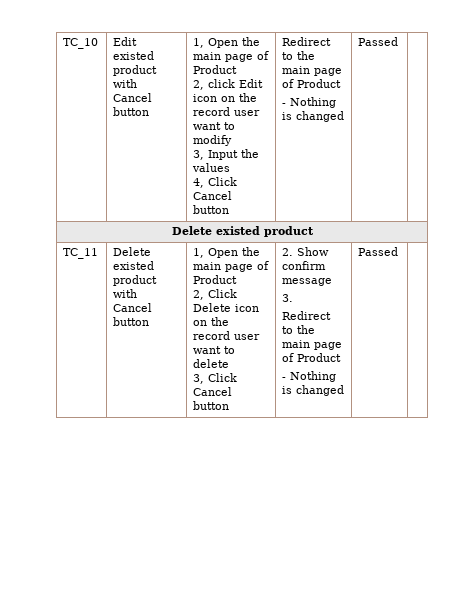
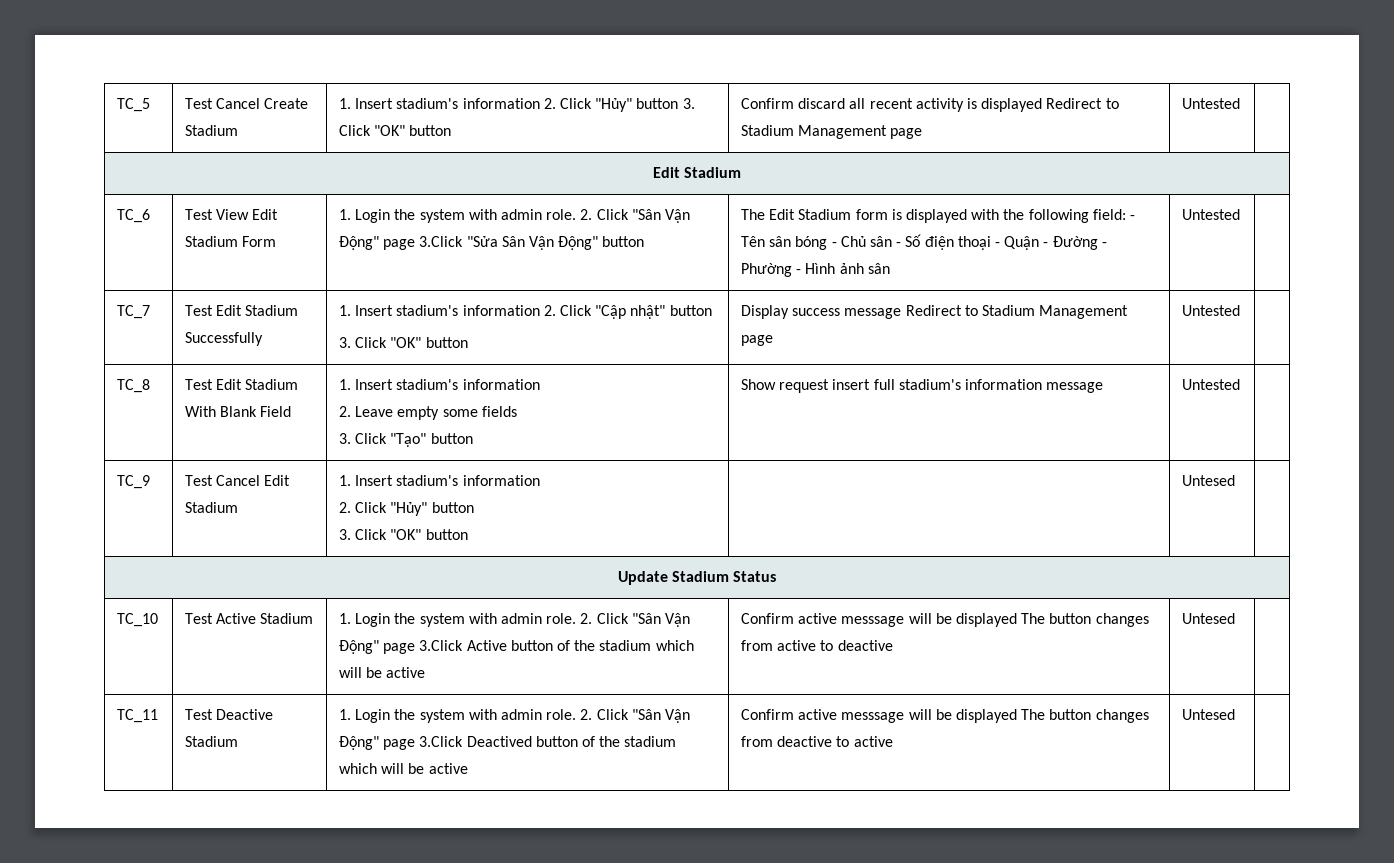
[63,38,99,49] [113,37,138,46] [113,51,155,60] [113,65,158,76] [113,79,138,88] [113,93,153,102] [113,107,150,116] [193,37,261,48] [193,51,270,62] [193,65,238,74] [193,79,264,90] [193,93,258,102] [193,107,261,116] [193,122,236,130] [193,135,233,146] [193,149,260,160] [192,163,231,172] [193,177,238,188] [193,191,233,200] [193,205,230,214] [282,37,332,46] [282,51,316,60] [282,66,343,76] [282,79,342,88] [282,97,337,108] [282,111,345,122] [358,37,399,46] [171,226,314,237] [63,248,99,259] [113,247,152,256] [113,261,155,270] [113,275,158,286] [113,289,138,298] [113,303,153,312] [113,317,150,326] [193,247,261,258] [193,261,270,272] [193,275,238,284] [193,289,238,300] [193,303,260,312] [193,317,230,326] [193,331,261,340] [193,346,236,354] [193,359,230,368] [193,373,238,384] [193,387,233,396] [193,401,230,410] [282,247,330,256] [282,261,327,270] [282,278,333,286] [282,294,294,302] [282,311,332,320] [282,325,316,334] [282,340,343,350] [282,353,342,362] [282,371,337,382] [282,385,345,396] [358,247,399,256] TC_10 | Edit existed product with Cancel button | 1, Open the main page of Product // 2, click Edit icon on the record user want to modify // 3, Input the values // 4, Click Cancel button | Redirect to the main page of Product // - Nothing is changed | Passed | // Delete existed product // TC_11 | Delete existed product with Cancel button | 1, Open the main page of Product // 2, Click Delete icon on the record user want to delete // 3, Click Cancel button | 2. Show confirm message // 3. // Redirect to the main page of Product // - Nothing is changed | Passed -> [117,98,151,112] [185,98,309,109] [185,125,239,136] [339,98,695,112] [339,125,452,136] [741,98,1119,112] [741,125,923,139] [1182,98,1241,109] [652,167,742,178] [117,209,151,223] [185,209,279,220] [185,236,277,247] [339,209,690,223] [339,236,645,250] [741,209,1135,223] [741,234,1107,250] [741,263,890,277] [1182,209,1241,220] [117,305,151,319] [185,305,299,316] [185,332,264,346] [339,305,712,319] [339,337,468,348] [741,305,1129,319] [741,335,774,346] [1182,305,1241,316] [117,379,151,393] [185,379,299,390] [185,406,292,417] [339,379,540,390] [339,406,517,420] [339,433,473,447] [741,379,1104,393] [1182,379,1241,390] [117,475,151,489] [185,475,291,486] [185,502,239,513] [339,475,540,486] [339,502,474,516] [339,529,468,540] [1182,475,1236,486] [617,571,777,585] [117,613,159,627] [185,613,314,624] [339,613,690,627] [339,640,694,654] [339,667,426,678] [741,613,1149,627] [741,640,893,651] [1182,613,1236,624] [117,709,159,723] [185,709,274,720] [185,736,239,747] [339,709,690,723] [339,736,677,750] [339,763,468,774] [741,709,1149,723] [741,736,893,747] [1182,709,1236,720] TC_5 | Test Cancel Create Stadium | 1. Insert stadium's information 2. Click "Hủy" button 3. Click "OK" button | Confirm discard all recent activity is displayed Redirect to Stadium Management page | Untested | // Edit Stadium // TC_6 | Test View Edit Stadium Form | 1. Login the system with admin role. 2. Click "Sân Vận Động" page 3.Click "Sửa Sân Vận Động" button | The Edit Stadium form is displayed with the following field: - Tên sân bóng - Chủ sân - Số điện thoại - Quận - Đường - Phường - Hình ảnh sân | Untested | // TC_7 | Test Edit Stadium Successfully | 1. Insert stadium's information 2. Click "Cập nhật" button // 3. Click "OK" button | Display success message Redirect to Stadium Management page | Untested | // TC_8 | Test Edit Stadium With Blank Field | 1. Insert stadium's information // 2. Leave empty some fields // 3. Click "Tạo" button | Show request insert full stadium's information message | Untested | // TC_9 | Test Cancel Edit Stadium | 1. Insert stadium's information // 2. Click "Hủy" button // 3. Click "OK" button | | Untesed | // Update Stadium Status // TC_10 | Test Active Stadium | 1. Login the system with admin role. 2. Click "Sân Vận Động" page 3.Click Active button of the stadium which will be active | Confirm active messsage will be displayed The button changes from active to deactive | Untesed | // TC_11 | Test Deactive Stadium | 1. Login the system with admin role. 2. Click "Sân Vận Động" page 3.Click Deactived button of the stadium which will be active | Confirm active messsage will be displayed The button changes from deactive to active | Untesed

